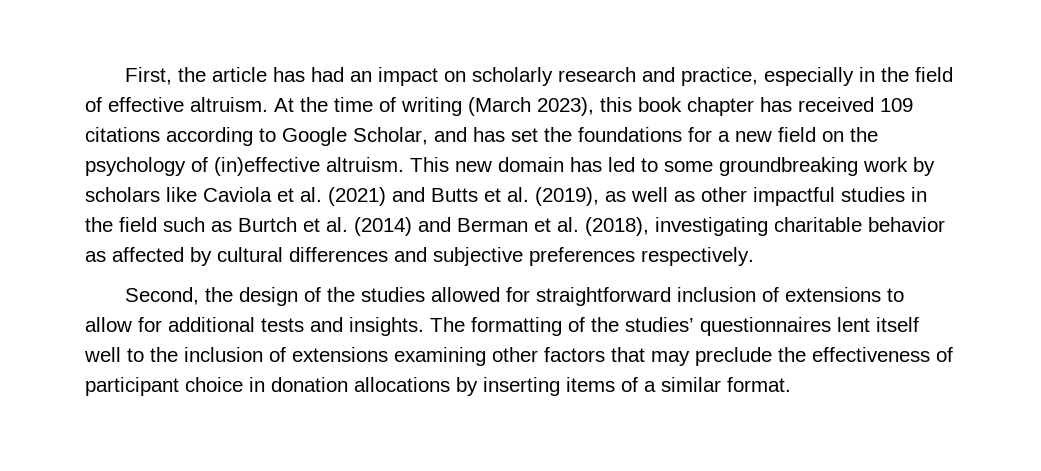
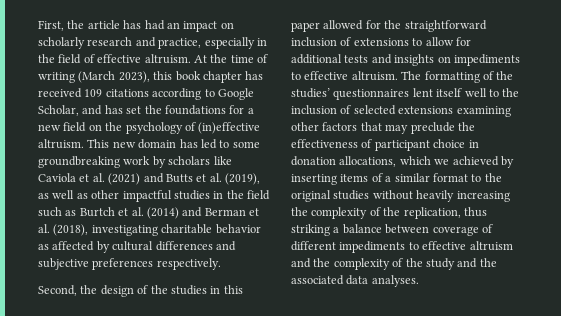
(426, 294) none -> [210,285,243,294] [291,22,320,32] in this paper
(531, 294) none -> [384,20,402,29] the
[349,317,424,336] insights. -> [394,54,520,66] [291,71,398,81] insights on impediments to effective altruism.
(286, 354) none -> [353,105,396,115] selected
[354,377,450,392] allocations -> [339,156,499,167] allocations, which we achieved
[727,377,791,392] format. -> [432,173,502,182] [291,190,510,202] [291,207,487,219] [291,224,493,236] [291,241,513,253] [291,258,497,270] [291,275,419,287] format to the original studies without heavily increasing the complexity of the replication, thus striking a balance between coverage of different impediments to effective altruism and the complexity of the study and the associated data analyses.

